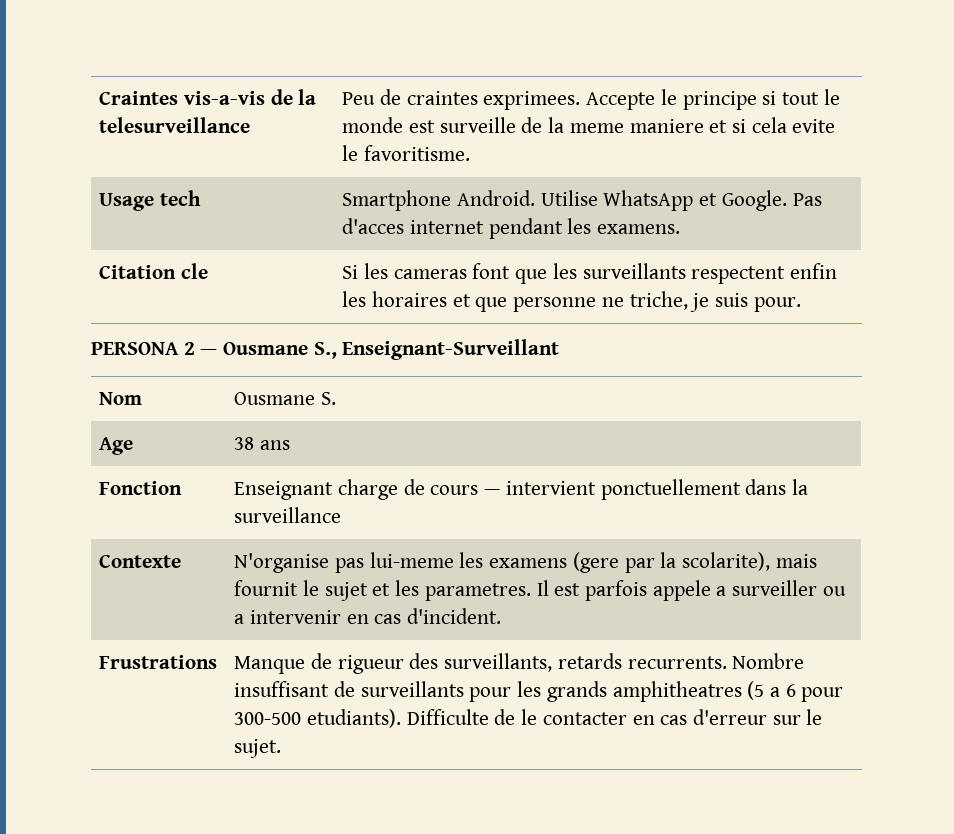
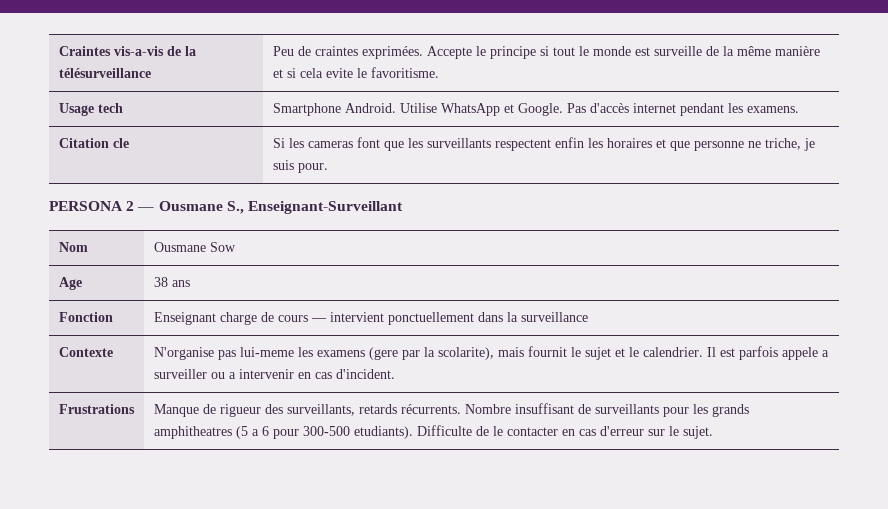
[99,117,251,133] telesurveillance -> [58,68,151,78] télésurveillance
[483,91,581,110] exprimees. -> [361,46,423,59] exprimées.
[569,119,704,133] meme maniere -> [736,46,820,56] même manière
[342,218,405,234] d'acces -> [589,103,629,113] d'accès
[321,392,337,405] S. -> [209,242,236,252] Sow
[395,580,531,601] les parametres. -> [628,347,703,357] le calendrier.
[627,656,727,669] recurrents. -> [400,404,461,414] récurrents.

